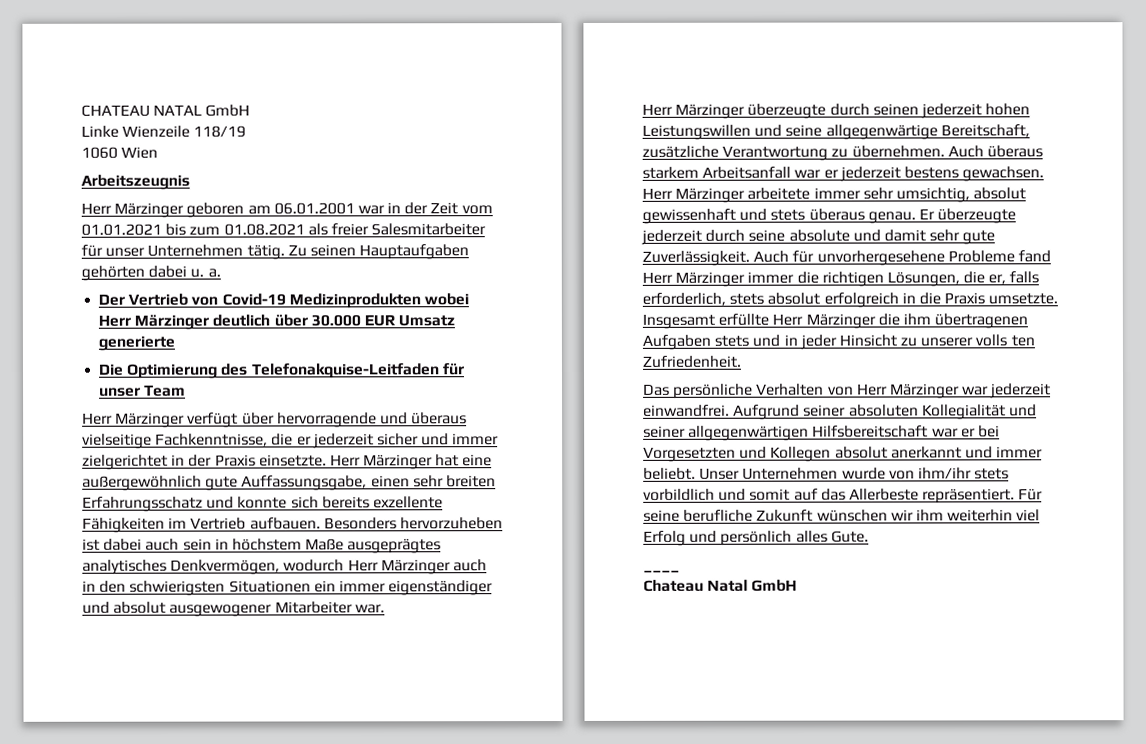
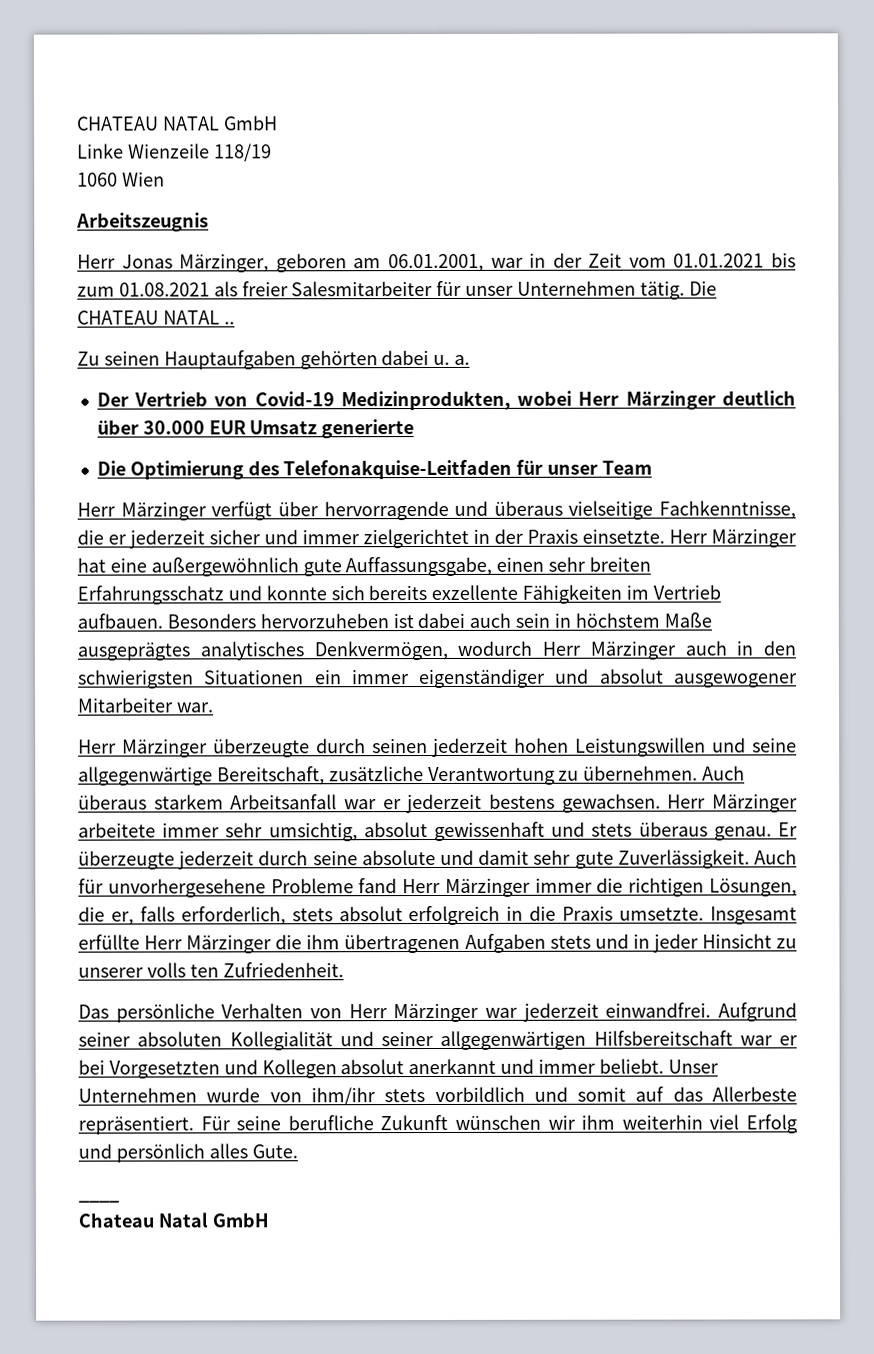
[114,202,185,218] Märzinger -> [121,253,270,273] Jonas Märzinger,
[273,202,355,215] 06.01.2001 -> [387,253,484,273] 06.01.2001,
(285, 252) none -> [688,280,717,296] [77,310,235,325] Die CHATEAU NATAL .. //
[288,293,421,309] Medizinprodukten -> [340,390,511,411] Medizinprodukten,

